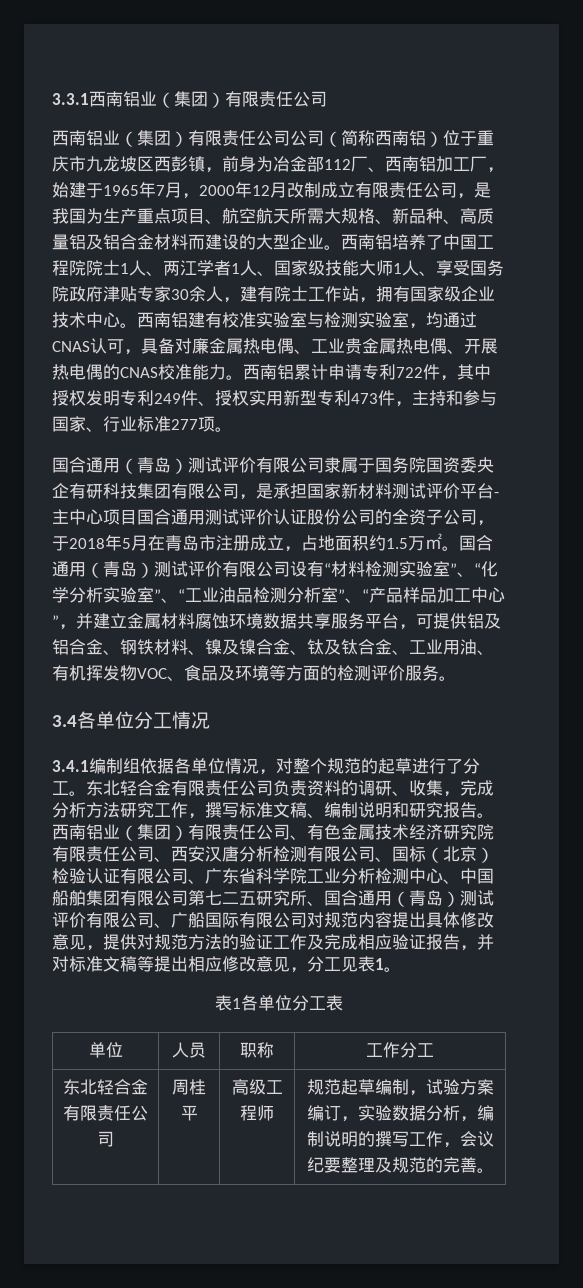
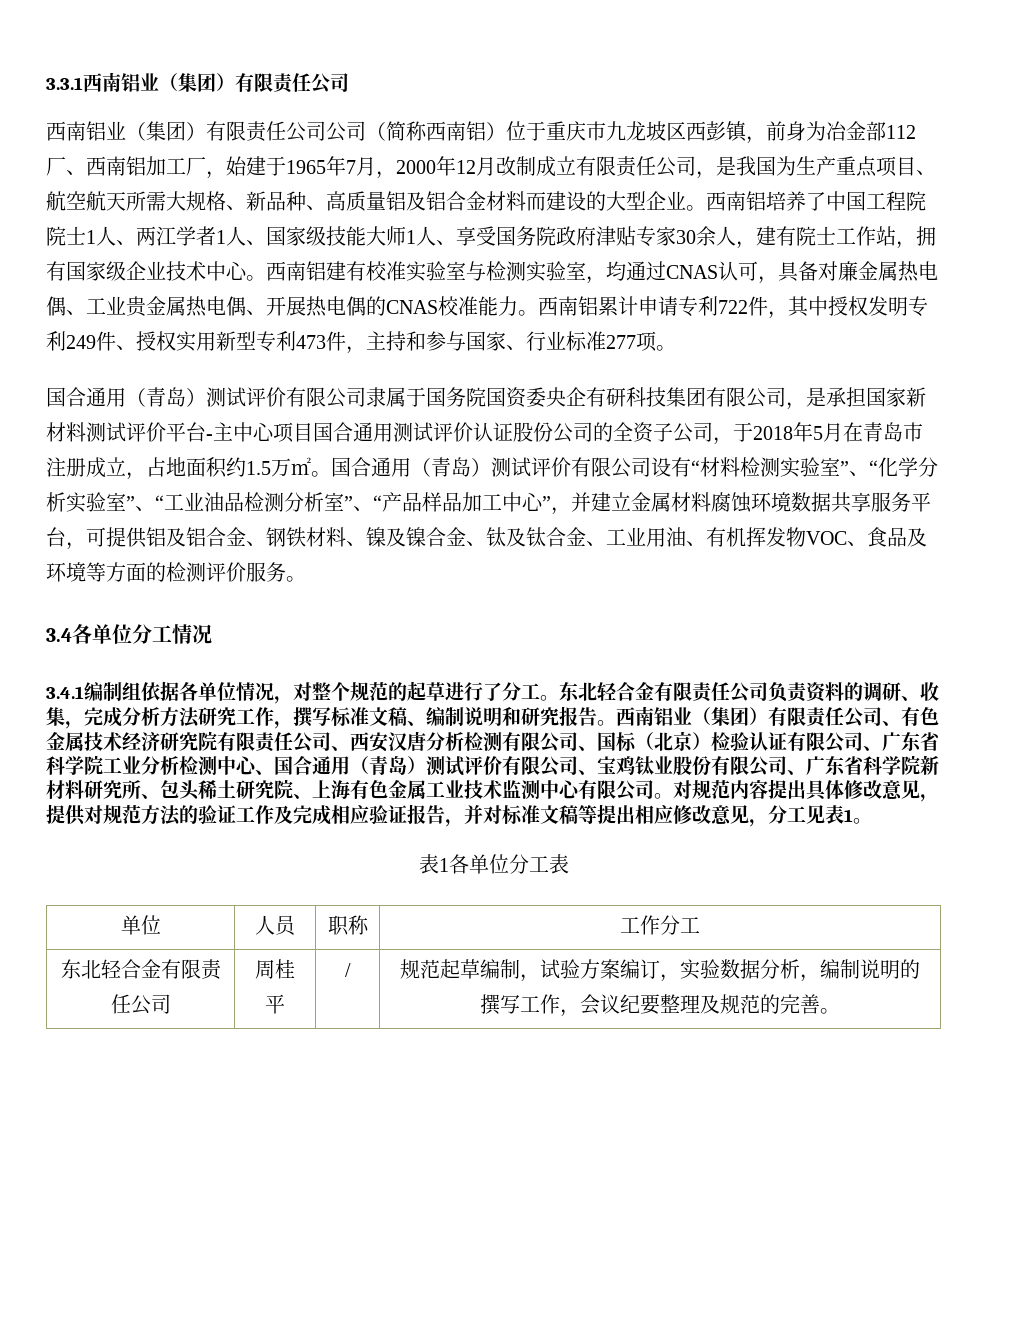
[460,868,494,884] [52,890,324,906] 中国船舶集团有限公司第七二五研究所、 -> (274, 772) none
[171,912,307,928] 广船国际有限公司 -> [597,755,939,777] [46,779,673,801] 宝鸡钛业股份有限公司、广东省科学院新材料研究所、包头稀土研究院、上海有⾊⾦属⼯业技术监测中⼼有限公司。
[231,1079,283,1095] [240,1105,274,1121] 高级工程师 -> [344,963,351,977] /

